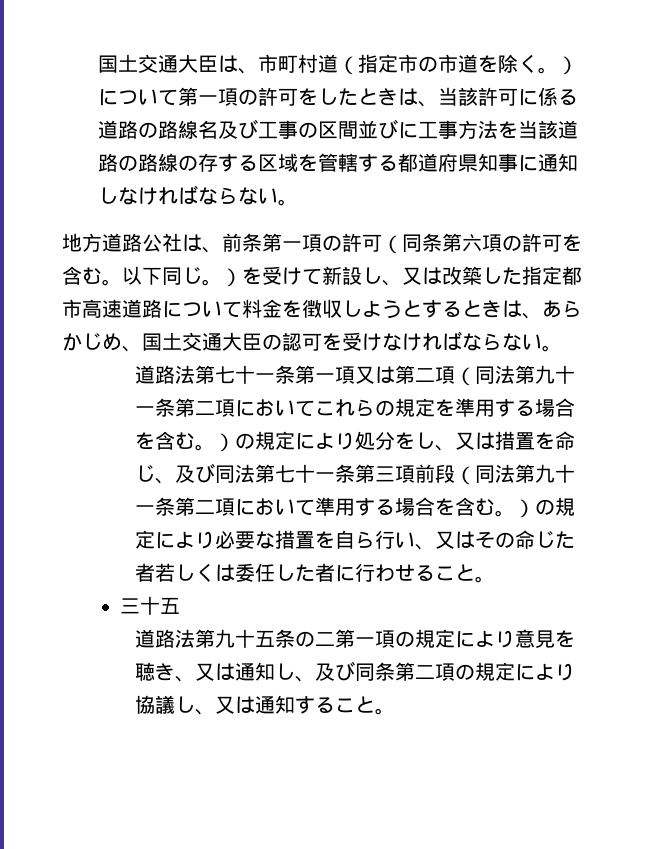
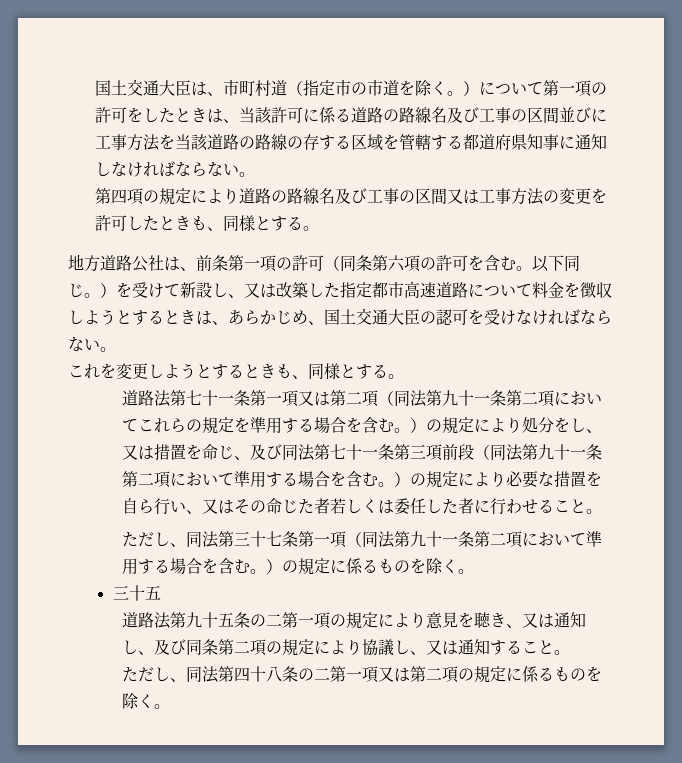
(299, 202) none -> [95,188,608,205] [95,215,320,231] // 第四項の規定により道路の路線名及び工事の区間又は工事方法の変更を許可したときも、同様とする。
(562, 348) none -> [68,363,404,379] // これを変更しようとするときも、同様とする。
(495, 579) none -> [122,531,603,548] [122,558,475,575] // ただし、同法第三十七条第一項（同法第九十一条第二項において準用する場合を含む。）の規定に係るものを除く。
(395, 711) none -> [122,666,603,683] [122,693,171,709] // ただし、同法第四十八条の二第一項又は第二項の規定に係るものを除く。

